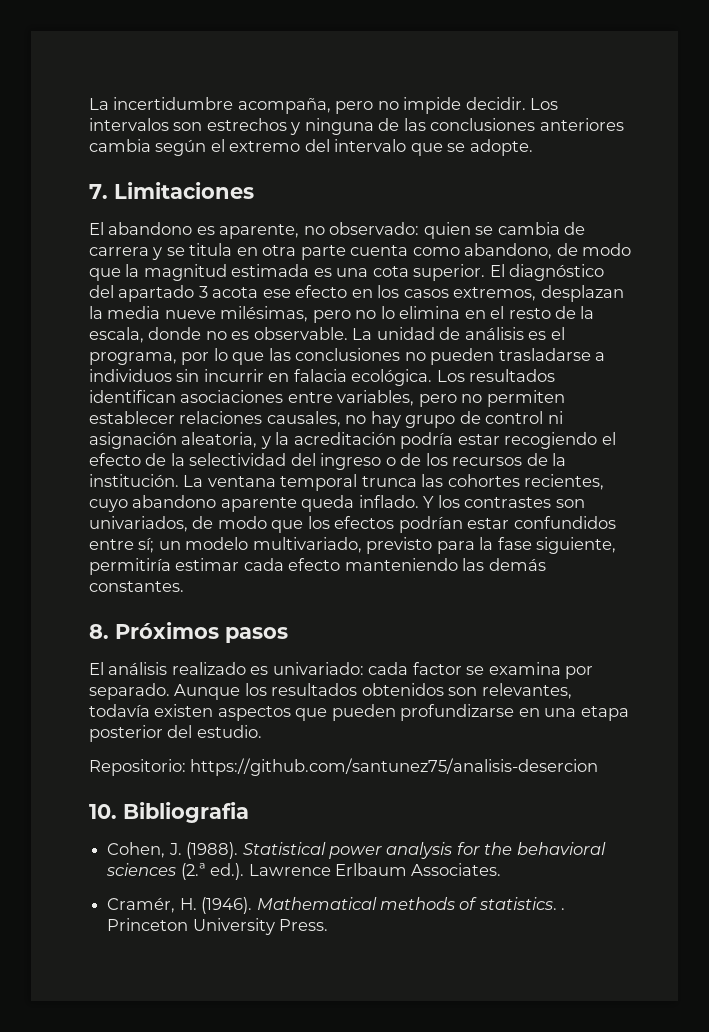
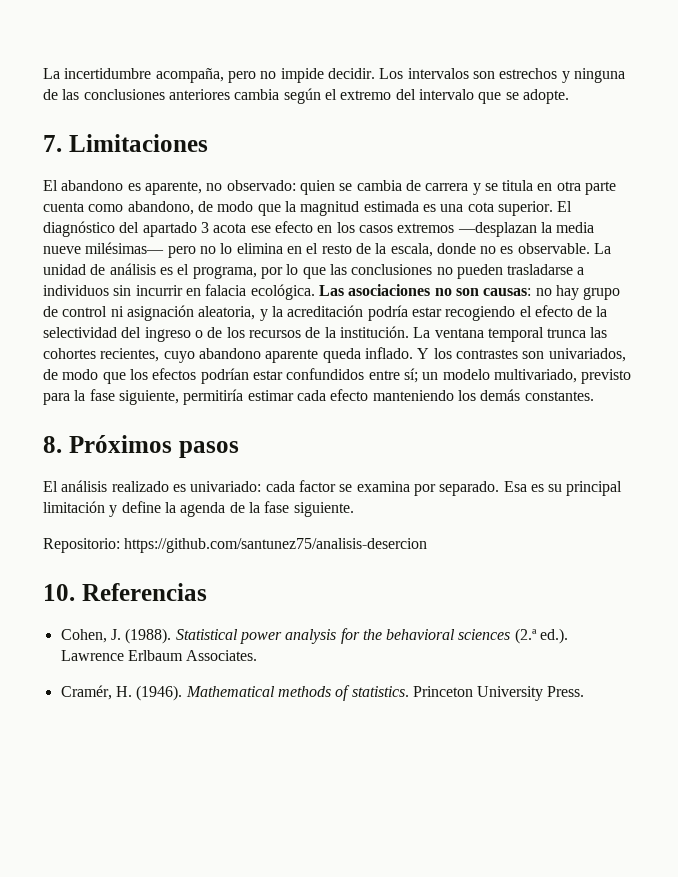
[453,285,624,302] extremos, desplazan -> [397,222,537,237] extremos —desplazan
[220,306,309,322] milésimas, -> [85,242,165,254] milésimas—
[436,369,556,382] [89,390,565,407] [89,411,341,427] Los resultados identifican asociaciones entre variables, pero no permiten establecer relaciones causales, -> [318,284,532,296] Las asociaciones no son causas:
[462,558,485,571] las -> [457,390,476,401] los
[174,683,572,700] [89,704,629,721] [89,725,262,742] Aunque los resultados obtenidos son relevantes, todavía existen aspectos que pueden profundizarse en una etapa posterior del estudio. -> [503,481,623,496] [43,501,354,517] Esa es su principal limitación y define la agenda de la fase siguiente.
[123,802,249,823] Bibliografia -> [81,583,207,601] Referencias
[561,908,566,910] . -> (409, 691) none

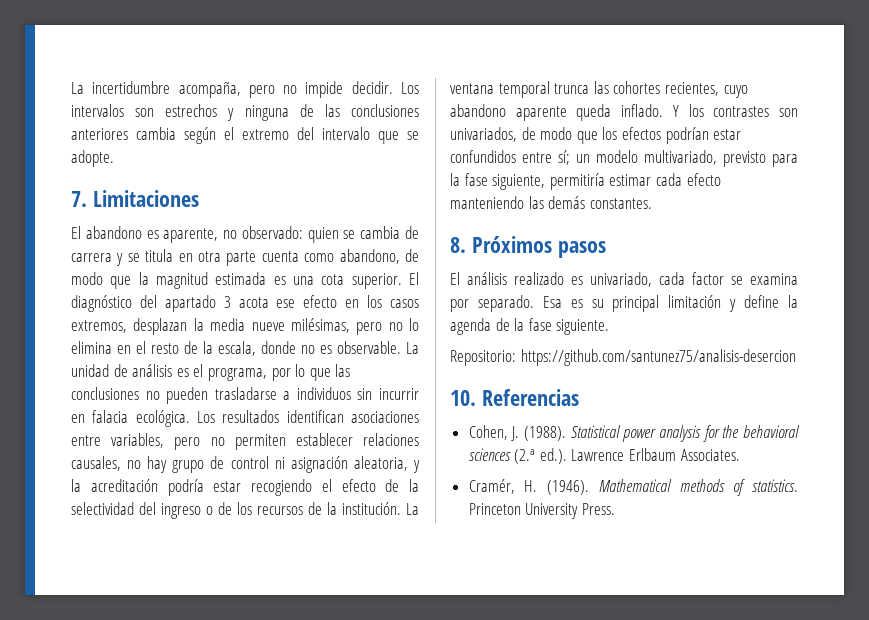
[397,222,537,237] extremos —desplazan -> [71,318,188,335] extremos, desplazan
[85,242,165,254] milésimas— -> [290,318,350,333] milésimas,
[318,284,532,296] Las asociaciones no son causas: -> [197,410,419,423] [71,433,419,450] [71,456,121,471] Los resultados identifican asociaciones entre variables, pero no permiten establecer relaciones causales,
[457,390,476,401] los -> [528,196,544,209] las
[190,481,262,492] univariado: -> [590,272,652,287] univariado,

